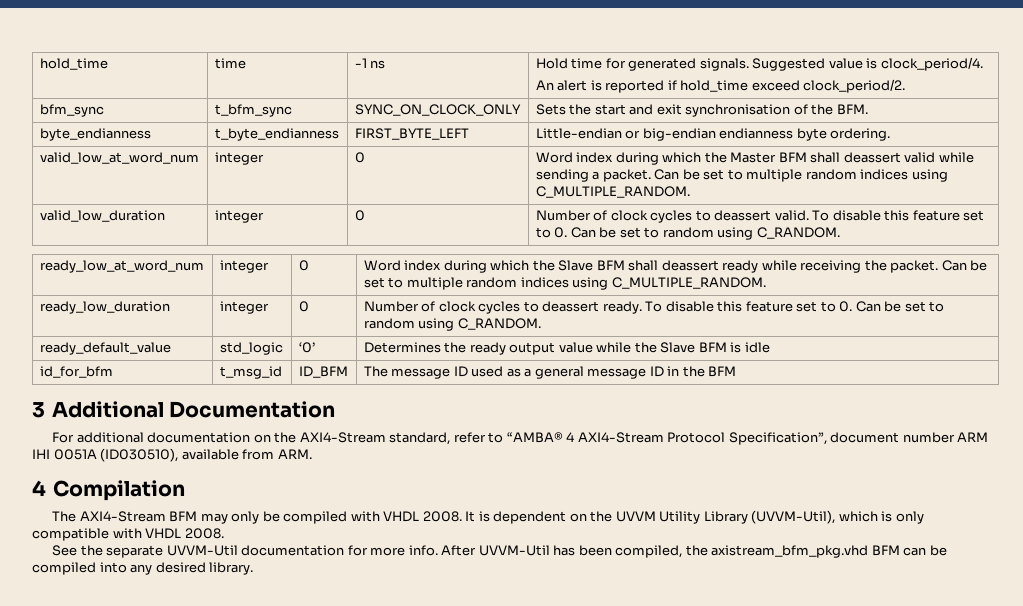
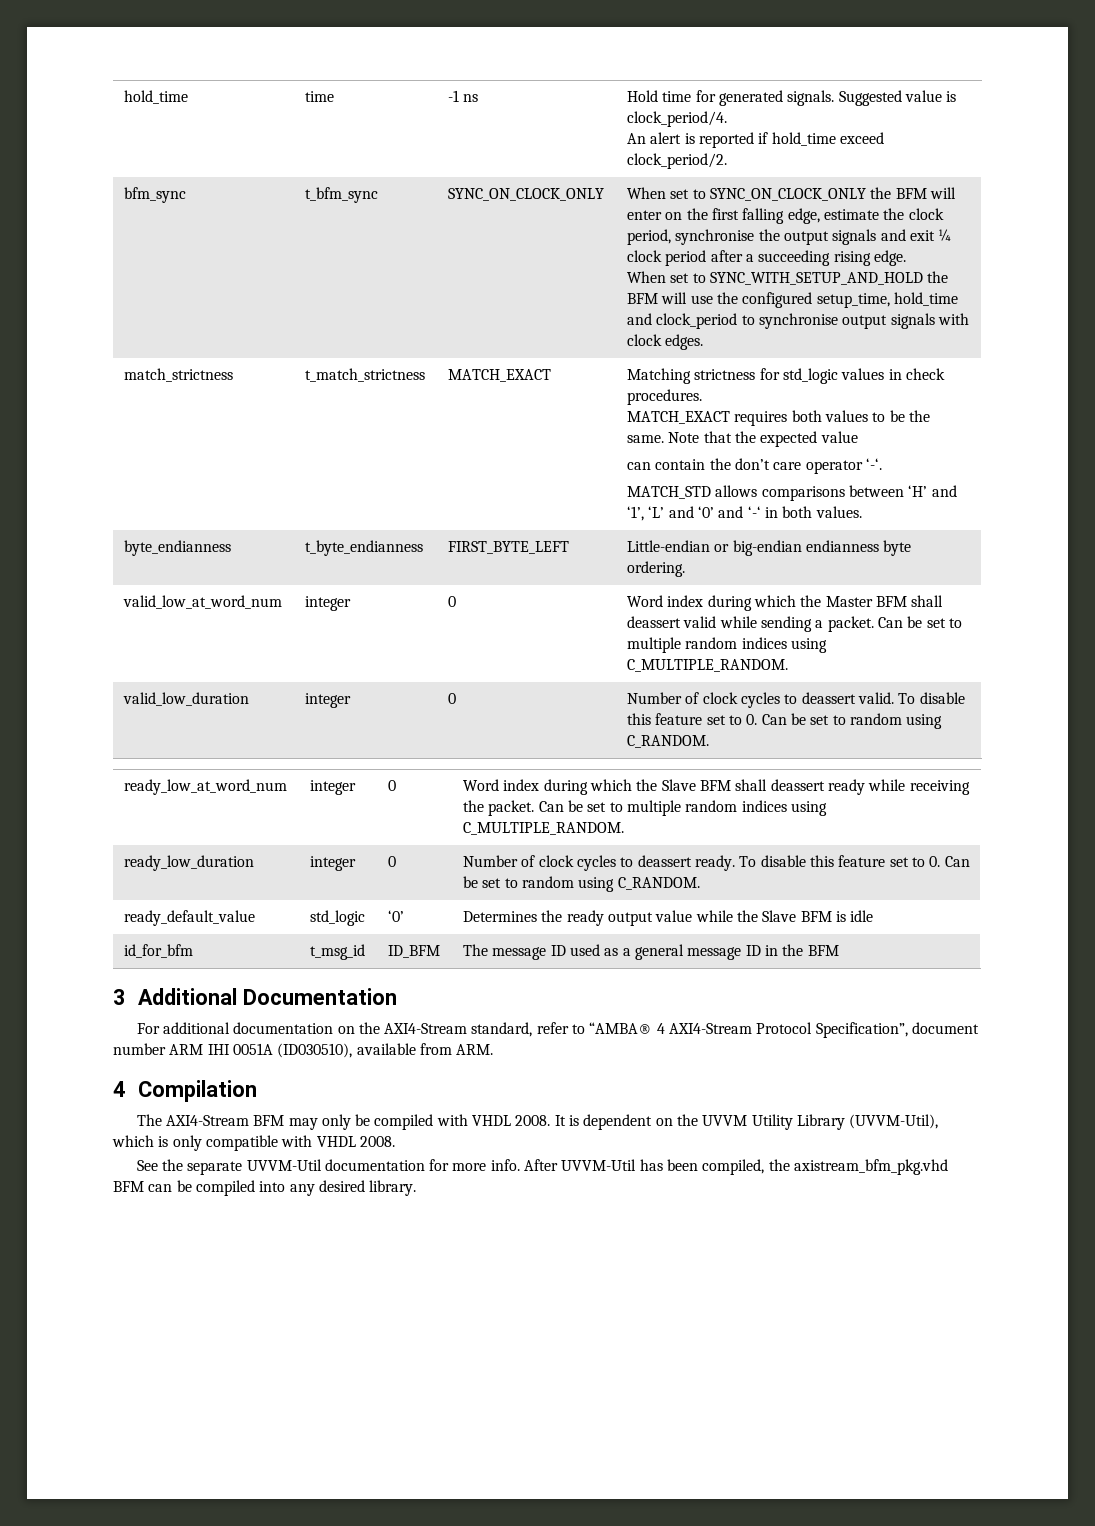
[535,104,868,117] Sets the start and exit synchronisation of the BFM. -> [627,187,956,201] [627,208,944,224] [627,229,952,245] [627,250,906,266] [627,271,949,285] [627,292,958,308] [627,313,969,329] [627,334,704,350] [124,368,234,382] [305,368,426,382] [448,369,552,382] [627,368,945,384] [627,389,703,405] [627,410,930,426] [627,431,858,447] [627,458,882,474] [627,485,957,501] [627,506,862,521] When set to SYNC_ON_CLOCK_ONLY the BFM will enter on the first falling edge, estimate the clock period, synchronise the output signals and exit ¼ clock period after a succeeding rising edge. // When set to SYNC_WITH_SETUP_AND_HOLD the BFM will use the configured setup_time, hold_time and clock_period to synchronise output signals with clock edges. // match_strictness | t_match_strictness | MATCH_EXACT | Matching strictness for std_logic values in check procedures. // MATCH_EXACT requires both values to be the same. Note that the expected value // can contain the don’t care operator ‘-‘. // MATCH_STD allows comparisons between ‘H’ and ‘1’, ‘L’ and ‘0’ and ‘-‘ in both values.

